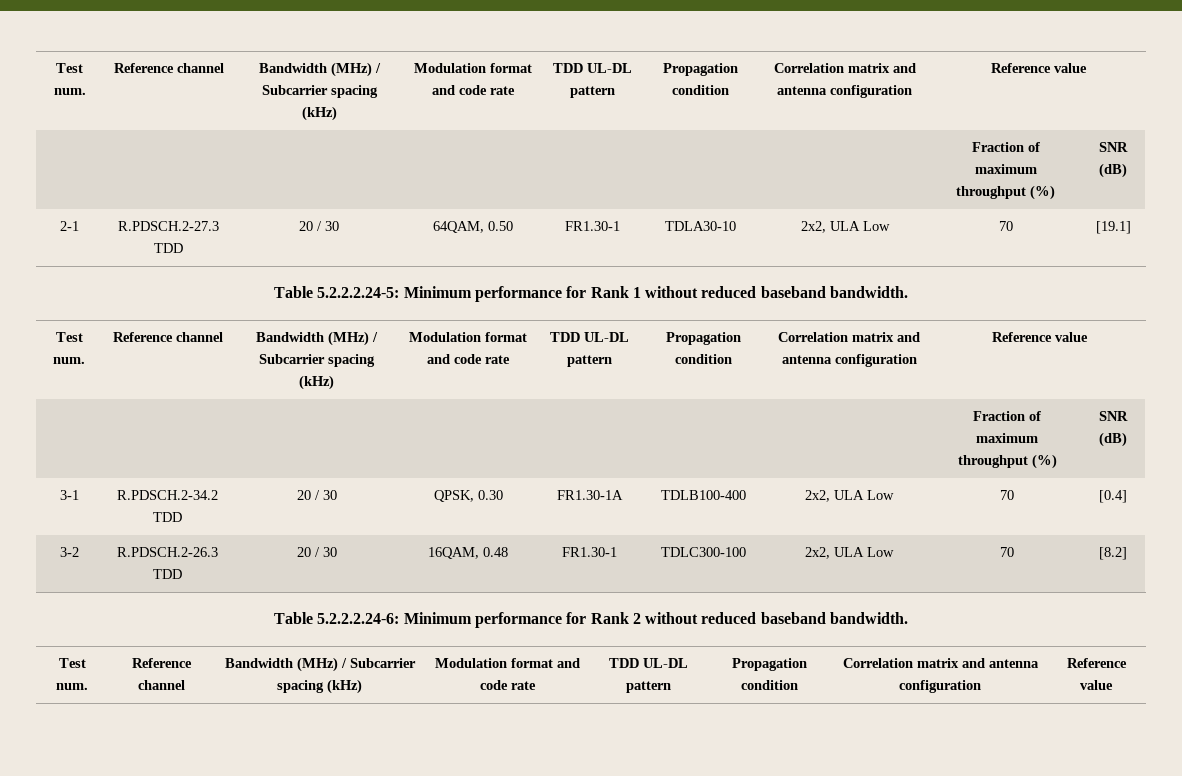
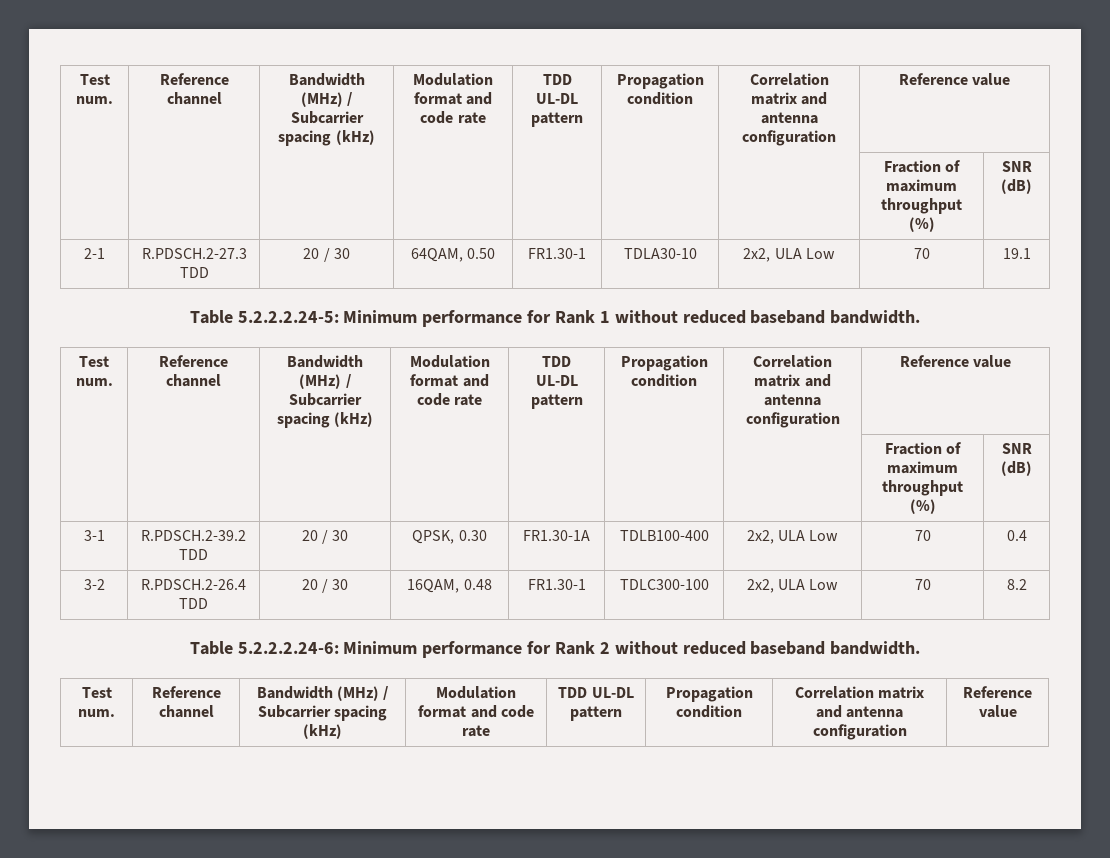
[1095,221,1131,234] [19.1] -> [1002,248,1031,259] 19.1
[117,490,218,500] R.PDSCH.2-34.2 -> [141,530,246,541] R.PDSCH.2-39.2
[1099,490,1127,503] [0.4] -> [1006,530,1027,541] 0.4
[117,547,218,557] R.PDSCH.2-26.3 -> [141,579,246,590] R.PDSCH.2-26.4
[1099,547,1127,560] [8.2] -> [1006,579,1027,590] 8.2

